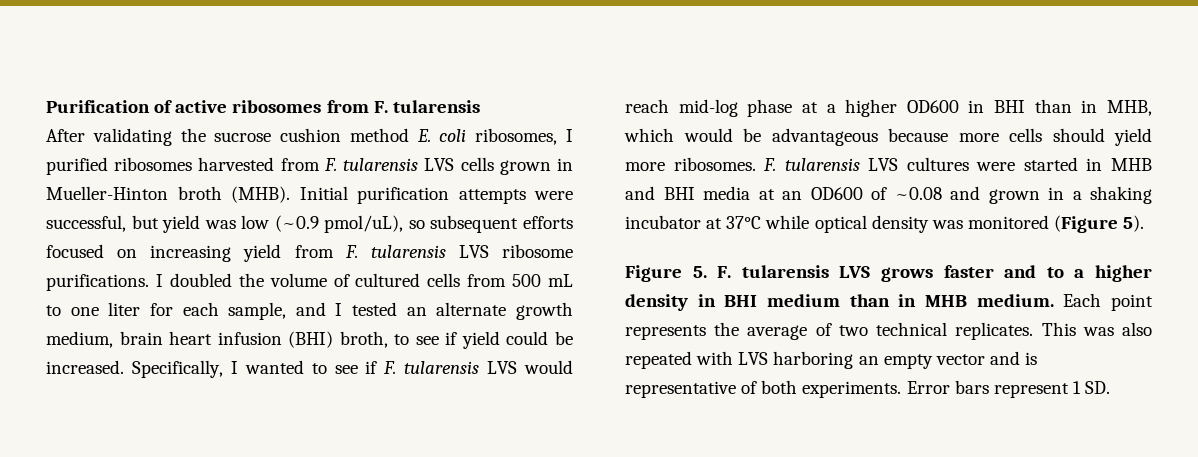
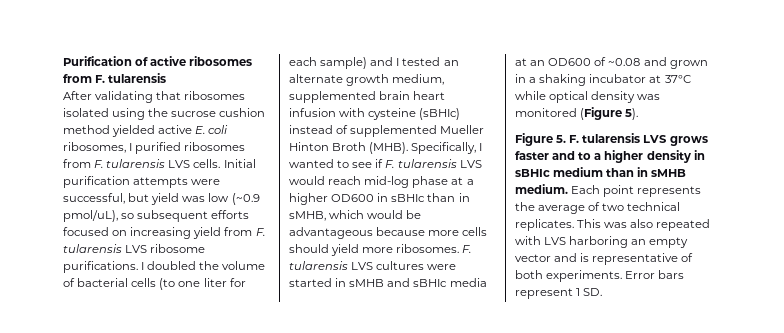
(172, 137) none -> [156,91,246,100] [63,108,146,120] that ribosomes isolated using
(409, 135) none -> [112,125,193,137] yielded active
[198,157,573,175] [46,186,290,203] harvested from F. tularensis LVS cells grown in Mueller-Hinton broth (MHB). -> [63,159,221,168] from F. tularensis LVS cells.
[355,273,573,287] [46,305,61,316] cultured cells from 500 mL to -> [77,278,176,290] bacterial cells (to
[228,302,287,320] sample, -> [320,57,368,69] sample)
(113, 339) none -> [289,91,376,103] supplemented
[288,331,573,349] [46,360,124,374] (BHI) broth, to see if yield could be increased. -> [339,108,461,120] [289,125,485,137] [289,142,409,154] with cysteine (sBHIc) instead of supplemented Mueller Hinton Broth (MHB).
[994,99,1152,116] BHI than in MHB, -> [391,193,470,202] [289,211,326,221] sBHIc than in sMHB,
[1111,158,1152,171] [625,186,695,200] MHB and BHI -> [349,278,448,287] sMHB and sBHIc
[724,295,758,307] BHI -> [515,169,550,177] sBHIc
[925,295,967,307] MHB -> [651,169,687,177] sMHB

